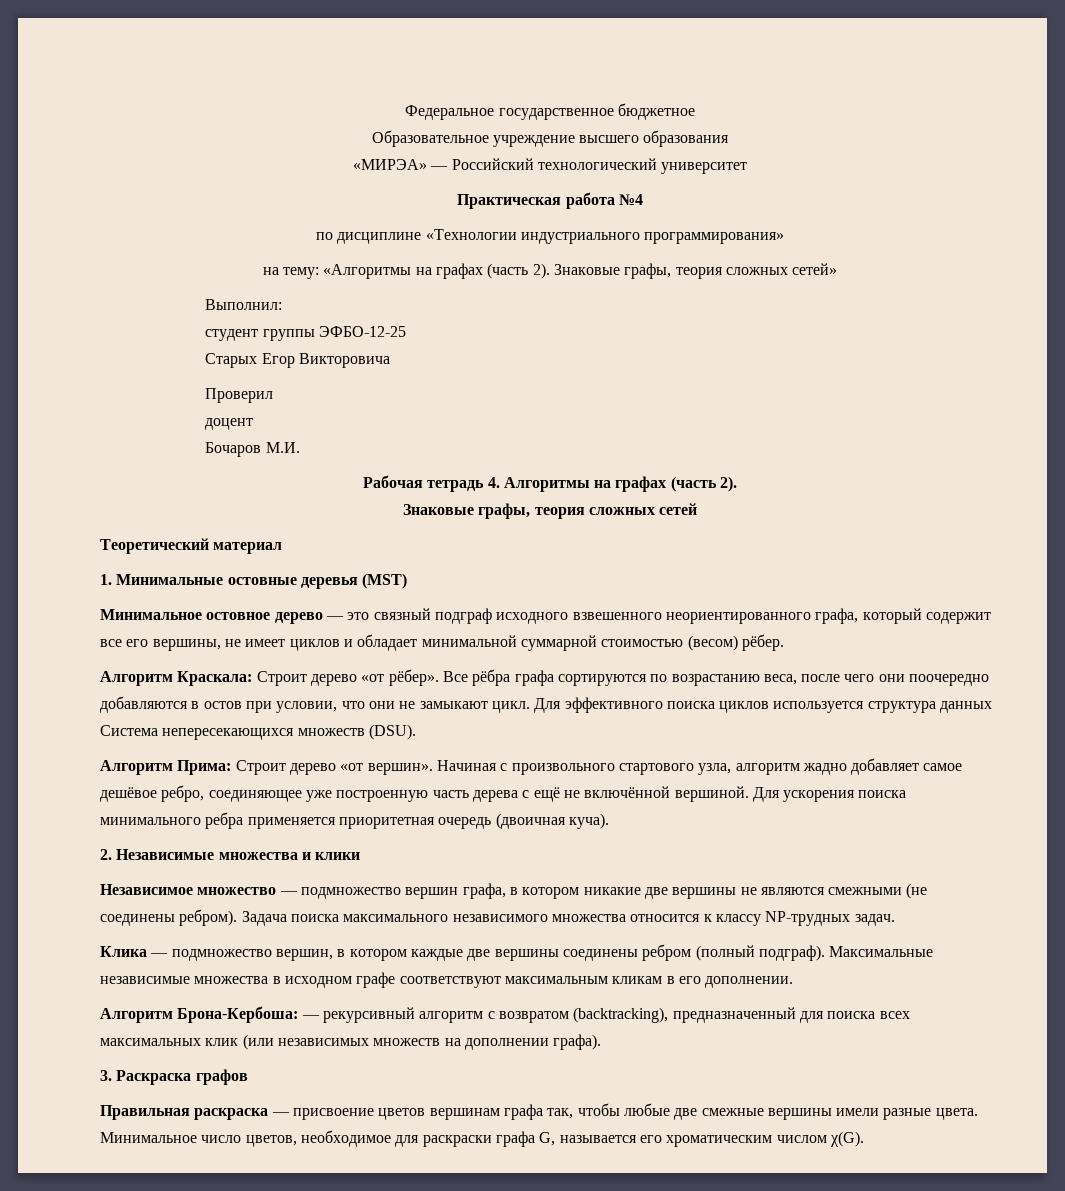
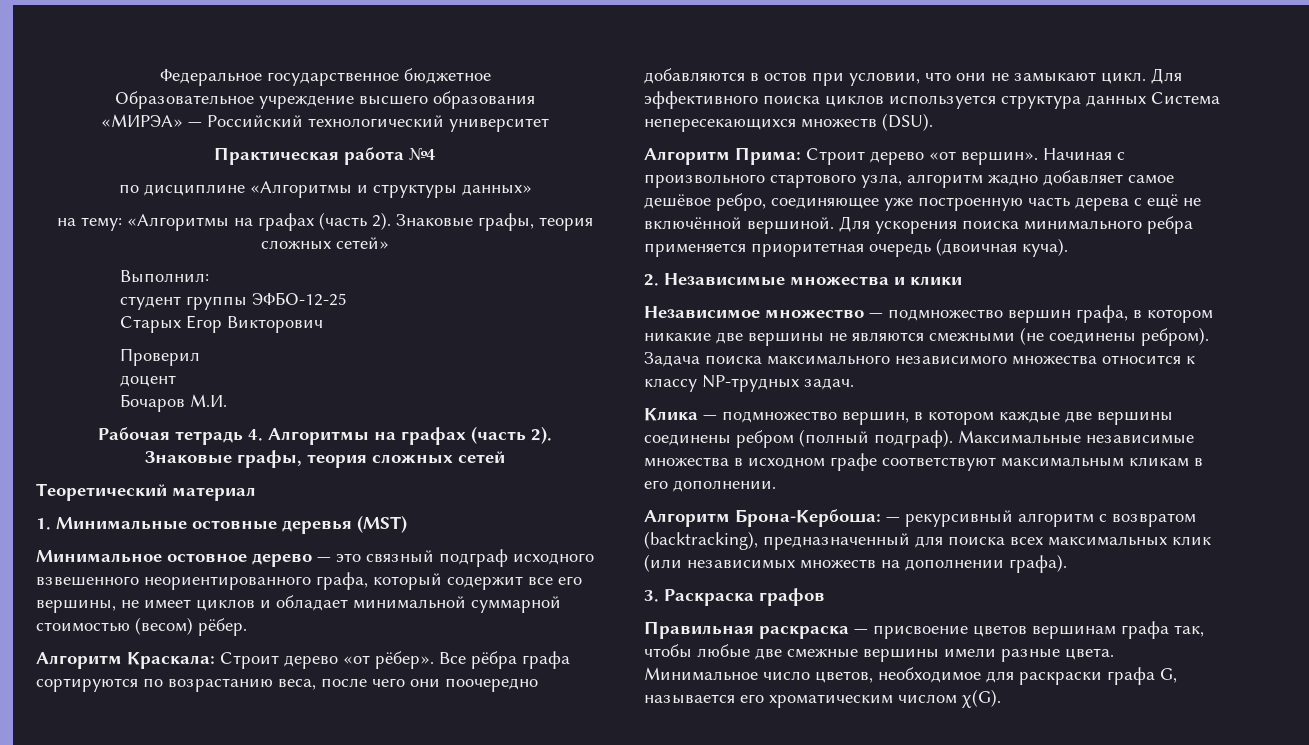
[425,229,785,244] «Технологии индустриального программирования» -> [249,181,532,198] «Алгоритмы и структуры данных»
[298,353,390,368] Викторовича -> [227,316,324,333] Викторович

